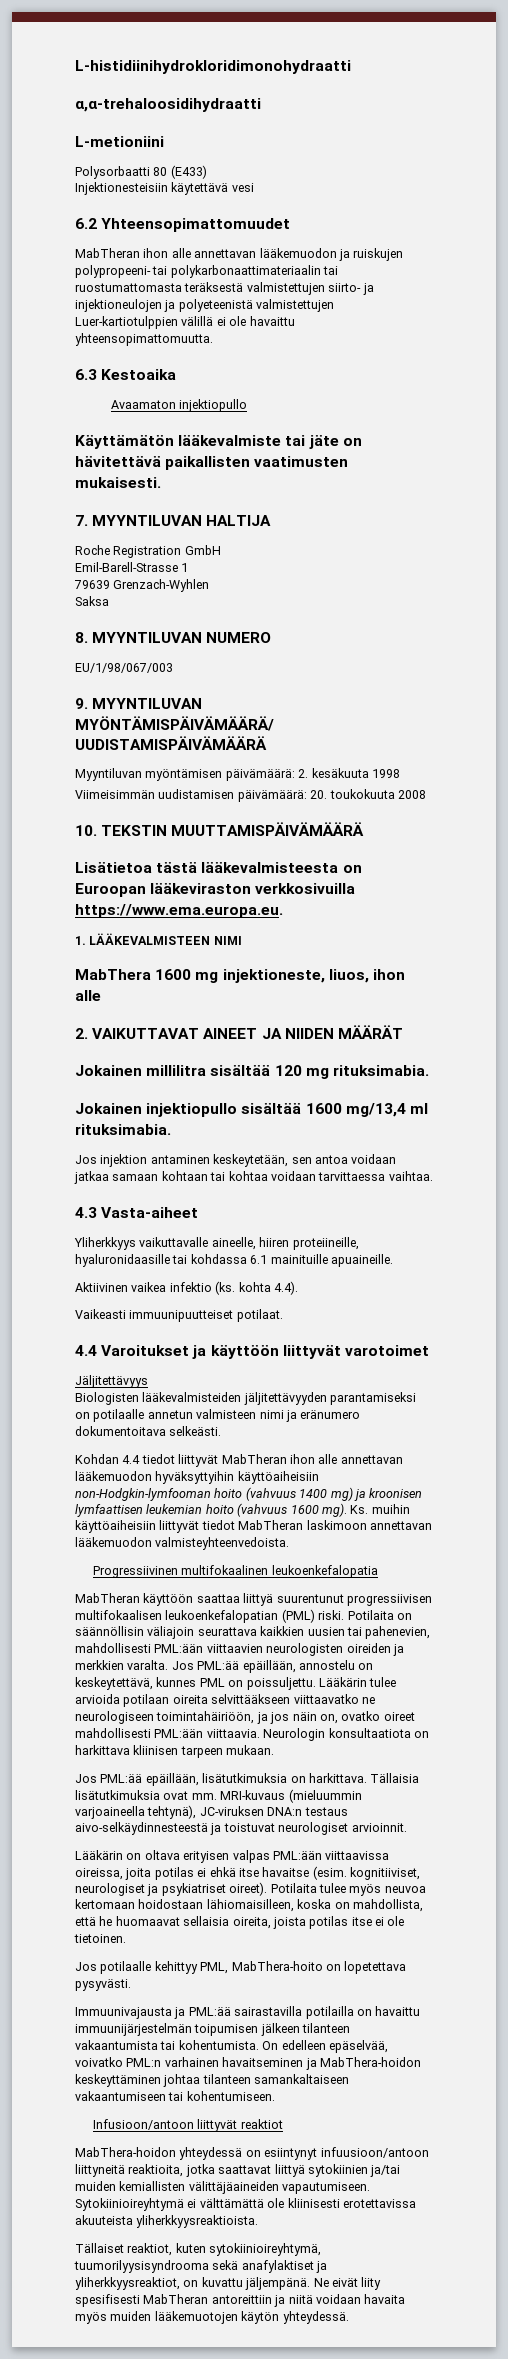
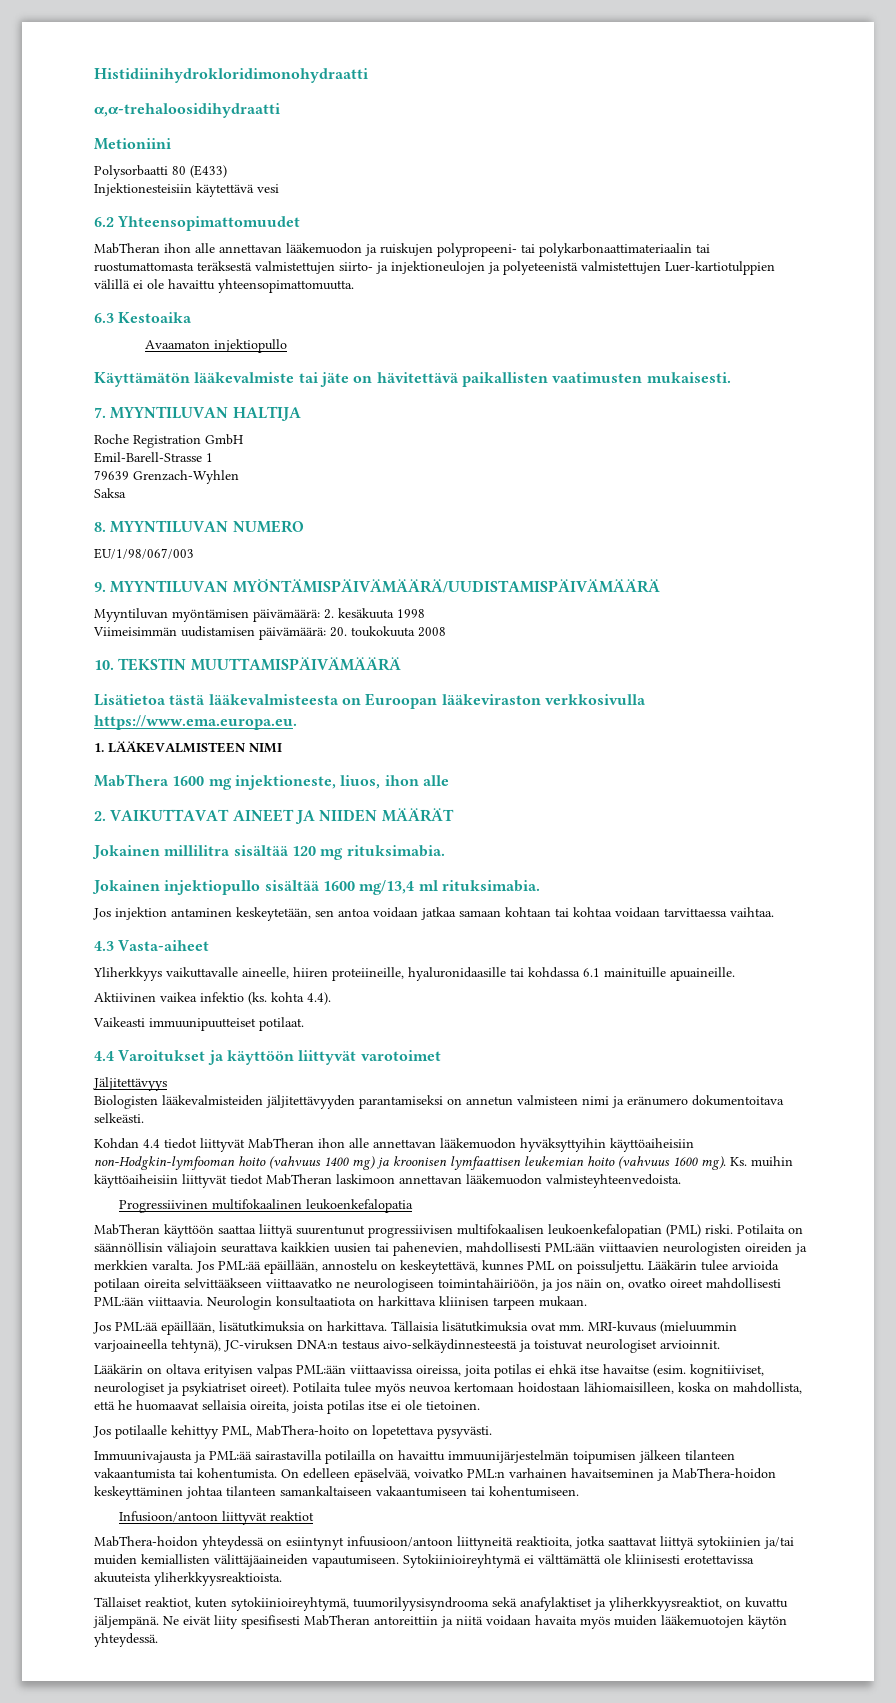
[75,60,351,74] L-histidiinihydrokloridimonohydraatti -> [94,68,368,83] Histidiinihydrokloridimonohydraatti
[75,136,164,147] L-metioniini -> [94,138,171,150] Metioniini
[255,883,356,894] verkkosivuilla -> [544,694,646,705] verkkosivulla
[93,1409,145,1422] potilaalle -> (462, 1101) none

